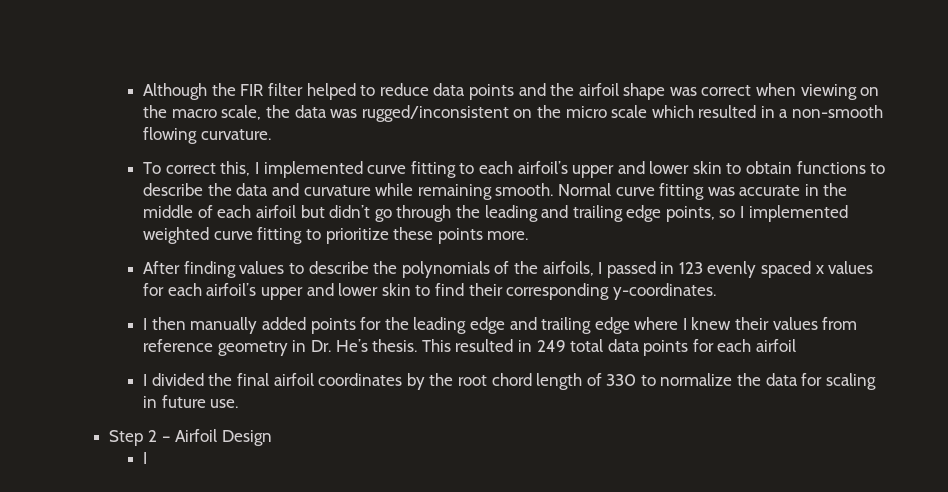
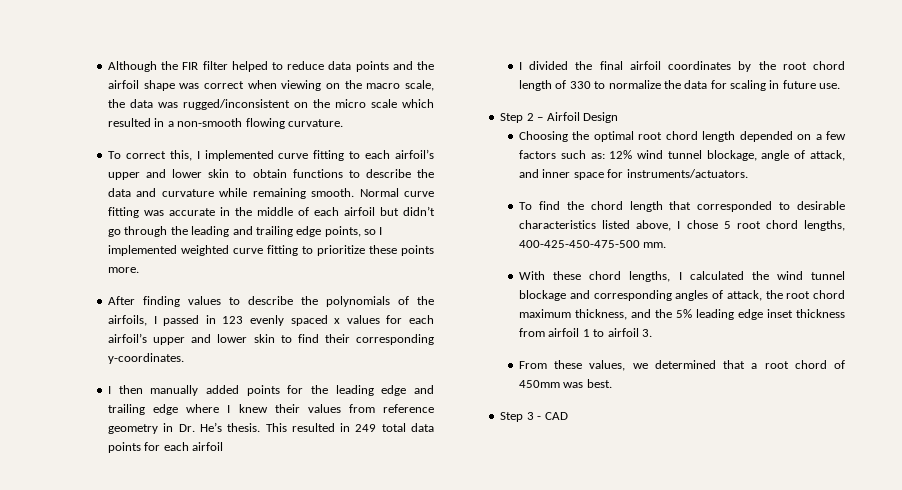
[143,452,148,464] I -> [519,131,847,142] [519,150,845,161] [519,169,748,180] [519,201,846,212] [519,220,846,231] [519,240,667,248] [519,271,846,282] [519,290,846,301] [519,309,846,320] [519,328,652,337] [519,360,846,371] [519,379,612,388] [500,412,568,422] Choosing the optimal root chord length depended on a few factors such as: 12% wind tunnel blockage, angle of attack, and inner space for instruments/actuators. // To find the chord length that corresponded to desirable characteristics listed above, I chose 5 root chord lengths, 400-425-450-475-500 mm. // With these chord lengths, I calculated the wind tunnel blockage and corresponding angles of attack, the root chord maximum thickness, and the 5% leading edge inset thickness from airfoil 1 to airfoil 3. // From these values, we determined that a root chord of 450mm was best. // Step 3 - CAD

